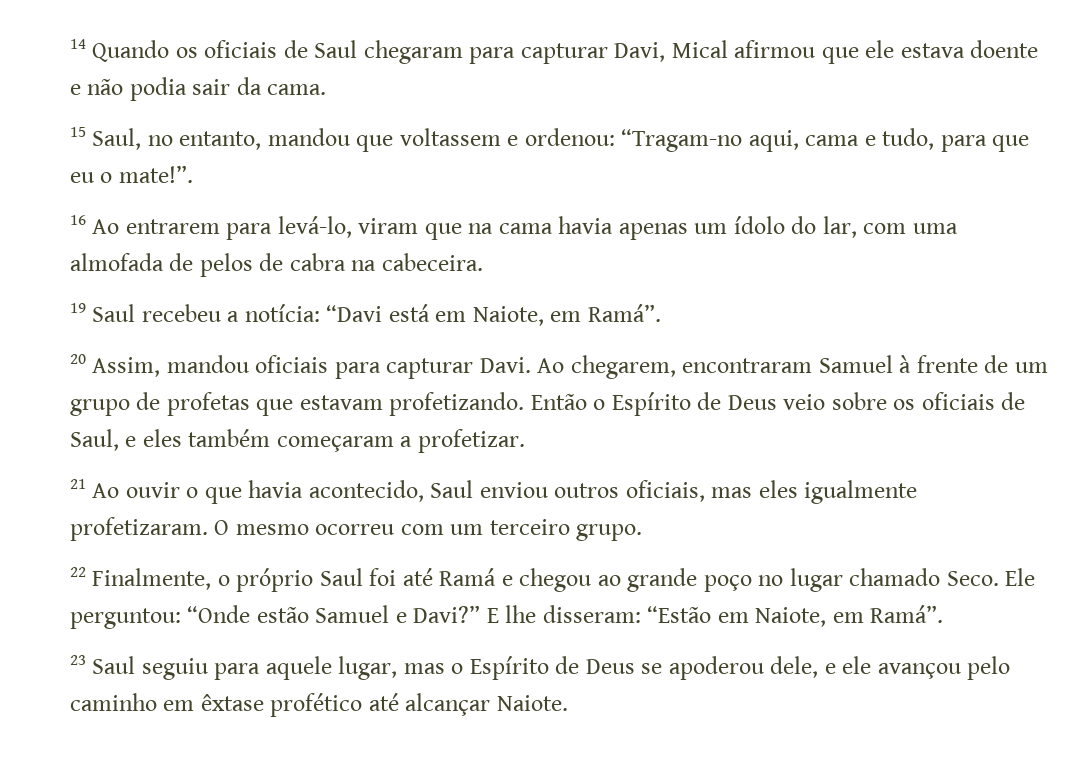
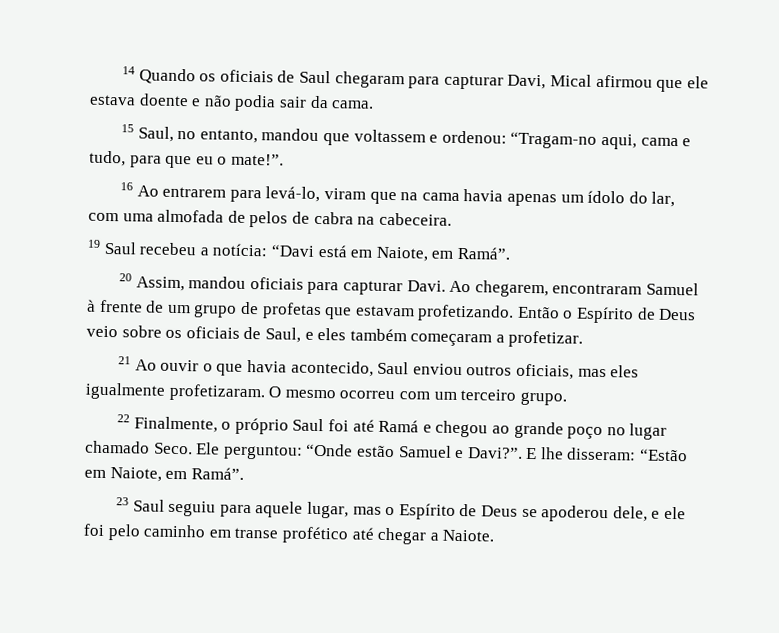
[413,605,481,623] Davi?” -> [467,447,523,459] Davi?”.
[877,663,961,679] avançou -> [83,523,105,536] foi
[200,694,264,711] êxtase -> [234,527,279,539] transe
[405,693,491,716] alcançar -> [377,527,439,545] chegar a

